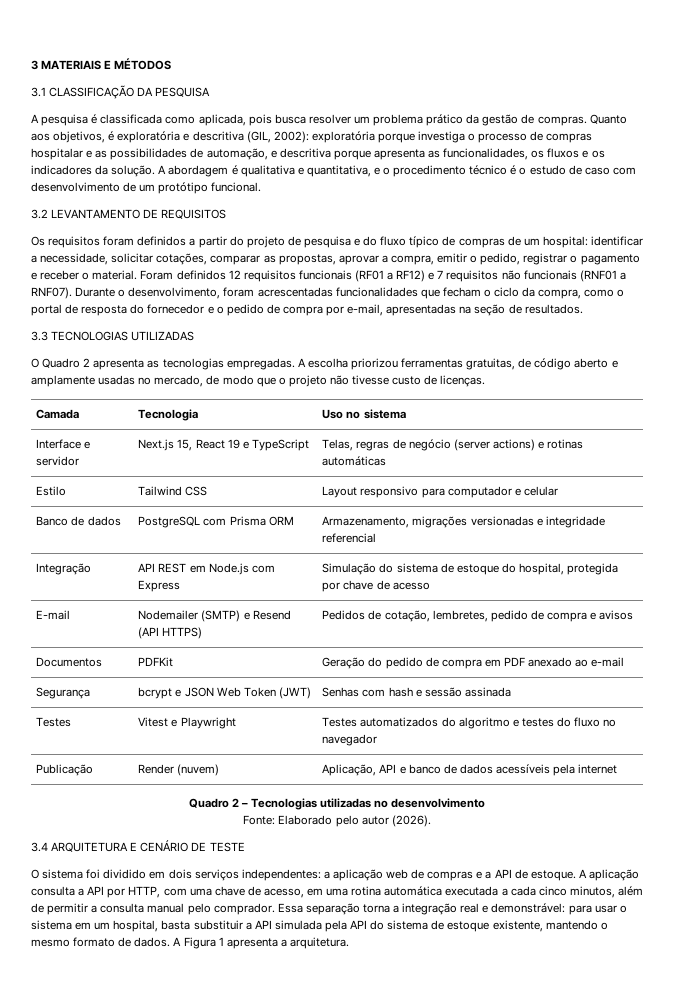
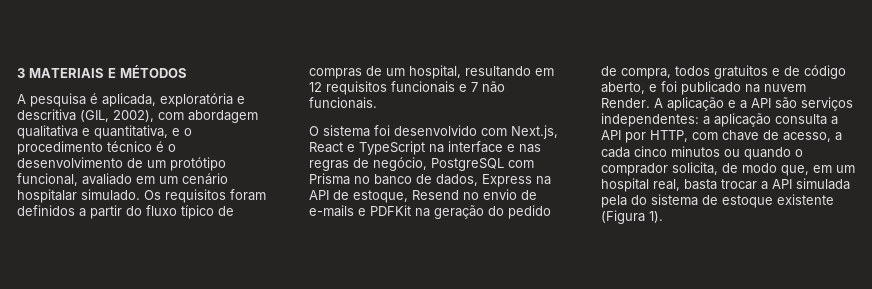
[31,85,211,99] // 3.1 CLASSIFICAÇÃO DA PESQUISA -> (187, 71) none
[100,114,627,126] [31,131,593,143] [31,148,605,160] [31,165,238,177] classificada como aplicada, pois busca resolver um problema prático da gestão de compras. Quanto aos objetivos, é exploratória e descritiva (GIL, 2002): exploratória porque investiga o processo de compras hospitalar e as possibilidades de automação, e descritiva porque apresenta as funcionalidades, os fluxos e os indicadores da solução. A abordagem é -> [102,93,245,107] [17,109,258,123] aplicada, exploratória e descritiva (GIL, 2002), com abordagem
[529,165,636,175] [31,182,262,194] [31,209,227,219] estudo de caso com desenvolvimento de um protótipo funcional. // 3.2 LEVANTAMENTO DE REQUISITOS // -> [17,157,226,171] [17,173,228,186] [17,189,140,203] desenvolvimento de um protótipo funcional, avaliado em um cenário hospitalar simulado.
[246,236,378,248] projeto de pesquisa e do -> (142, 211) none
[542,236,643,248] [31,253,640,265] [31,270,626,282] [31,287,625,299] [31,304,583,316] [31,331,195,341] [31,358,618,370] [31,375,486,387] [36,409,80,419] [138,409,199,421] [322,409,406,419] [36,439,91,449] [36,456,80,466] [138,439,309,451] [322,439,584,451] [322,456,387,466] [36,486,67,496] [138,486,208,496] [322,486,558,498] [36,516,121,526] [138,516,294,528] [322,516,605,528] [322,533,377,543] [36,563,92,575] [138,563,275,575] [138,580,181,592] [322,563,619,575] [322,580,430,592] [36,610,71,620] [138,610,291,622] [138,627,203,639] [322,610,634,622] [36,657,103,667] [138,657,174,667] [322,657,625,669] [36,687,91,699] [138,687,311,699] [322,687,511,697] [36,717,72,727] [138,717,236,729] [322,717,617,729] [322,734,378,746] [36,764,94,776] [138,764,220,776] [322,764,618,776] [188,798,486,810] [243,815,431,827] [31,840,245,852] [31,869,587,881] hospital: identificar a necessidade, solicitar cotações, comparar as propostas, aprovar a compra, emitir o pedido, registrar o pagamento e receber o material. Foram definidos 12 requisitos funcionais (RF01 a RF12) e 7 requisitos não funcionais (RNF01 a RNF07). Durante o desenvolvimento, foram acrescentadas funcionalidades que fecham o ciclo da compra, como o portal de resposta do fornecedor e o pedido de compra por e-mail, apresentadas na seção de resultados. // 3.3 TECNOLOGIAS UTILIZADAS // O Quadro 2 apresenta as tecnologias empregadas. A escolha priorizou ferramentas gratuitas, de código aberto e amplamente usadas no mercado, de modo que o projeto não tivesse custo de licenças. // Camada | Tecnologia | Uso no sistema // Interface e servidor | Next.js 15, React 19 e TypeScript | Telas, regras de negócio (server actions) e rotinas automáticas // Estilo | Tailwind CSS | Layout responsivo para computador e celular // Banco de dados | PostgreSQL com Prisma ORM | Armazenamento, migrações versionadas e integridade referencial // Integração | API REST em Node.js com Express | Simulação do sistema de estoque do hospital, protegida por chave de acesso // E-mail | Nodemailer (SMTP) e Resend (API HTTPS) | Pedidos de cotação, lembretes, pedido de compra e avisos // Documentos | PDFKit | Geração do pedido de compra em PDF anexado ao e-mail // Segurança | bcrypt e JSON Web Token (JWT) | Senhas com hash e sessão assinada // Testes | Vitest e Playwright | Testes automatizados do algoritmo e testes do fluxo no navegador // Publicação | Render (nuvem) | Aplicação, API e banco de dados acessíveis pela internet // Quadro 2 – Tecnologias utilizadas no desenvolvimento // Fonte: Elaborado pelo autor (2026). // 3.4 ARQUITETURA E CENÁRIO DE TESTE // O sistema foi dividido em dois serviços independentes: a aplicação web de compras e a API de estoque. A -> [409,65,554,79] [309,81,505,95] [309,97,377,109] [309,125,558,139] [309,141,541,155] [309,157,534,171] [309,173,551,187] [309,189,537,203] [309,205,551,219] [601,65,846,79] [601,81,806,95] [601,97,853,111] [601,113,710,127] hospital, resultando em 12 requisitos funcionais e 7 não funcionais. // O sistema foi desenvolvido com Next.js, React e TypeScript na interface e nas regras de negócio, PostgreSQL com Prisma no banco de dados, Express na API de estoque, Resend no envio de e-mails e PDFKit na geração do pedido de compra, todos gratuitos e de código aberto, e foi publicado na nuvem Render. A aplicação e a API são serviços independentes: a
[189,888,212,896] uma -> (718, 136) none
[307,886,643,898] [31,903,627,915] [31,920,243,932] em uma rotina automática executada a cada cinco minutos, além de permitir a consulta manual pelo comprador. Essa separação torna a integração real e demonstrável: para usar o sistema em um hospital, basta substituir -> [835,132,842,141] [601,146,803,160] [601,162,855,176] [601,178,757,192] a cada cinco minutos ou quando o comprador solicita, de modo que, em um hospital real, basta trocar
[350,920,608,932] [31,937,349,949] API do sistema de estoque existente, mantendo o mesmo formato de dados. A Figura 1 apresenta a arquitetura. -> [631,194,834,208] [601,210,663,224] do sistema de estoque existente (Figura 1).

